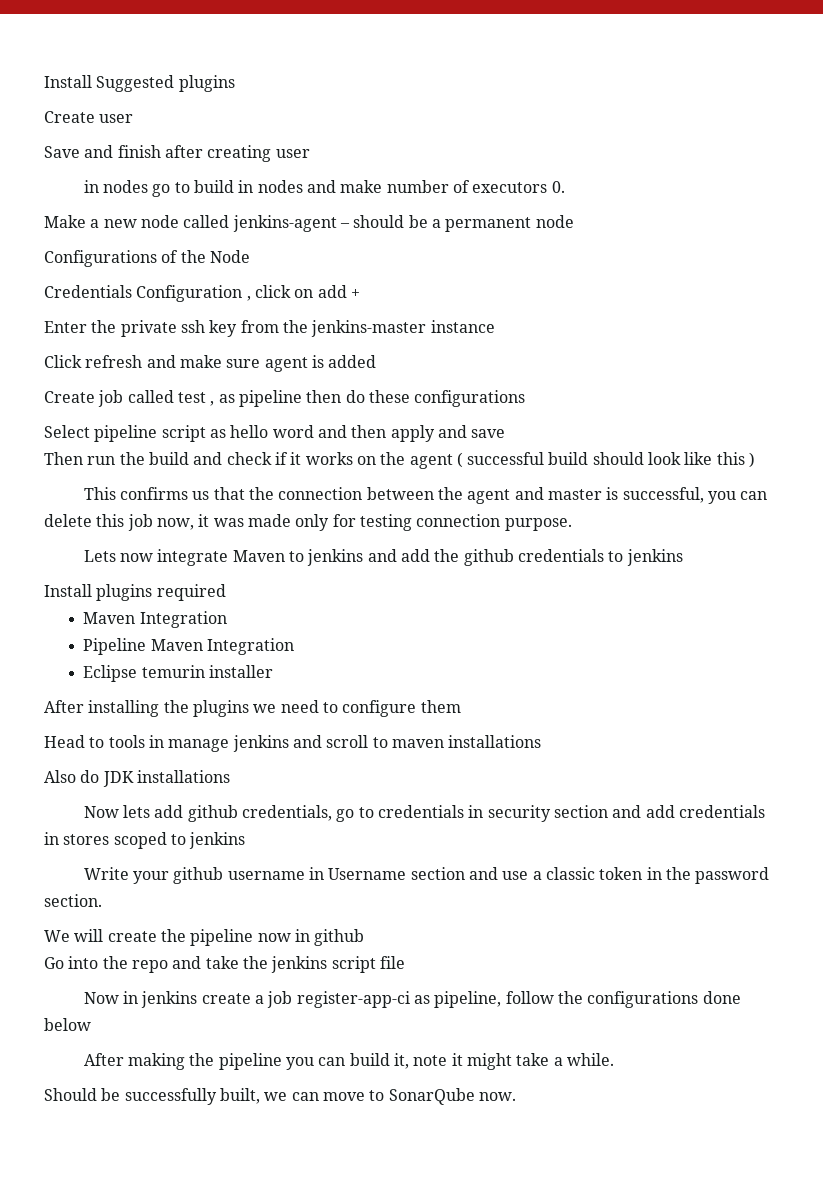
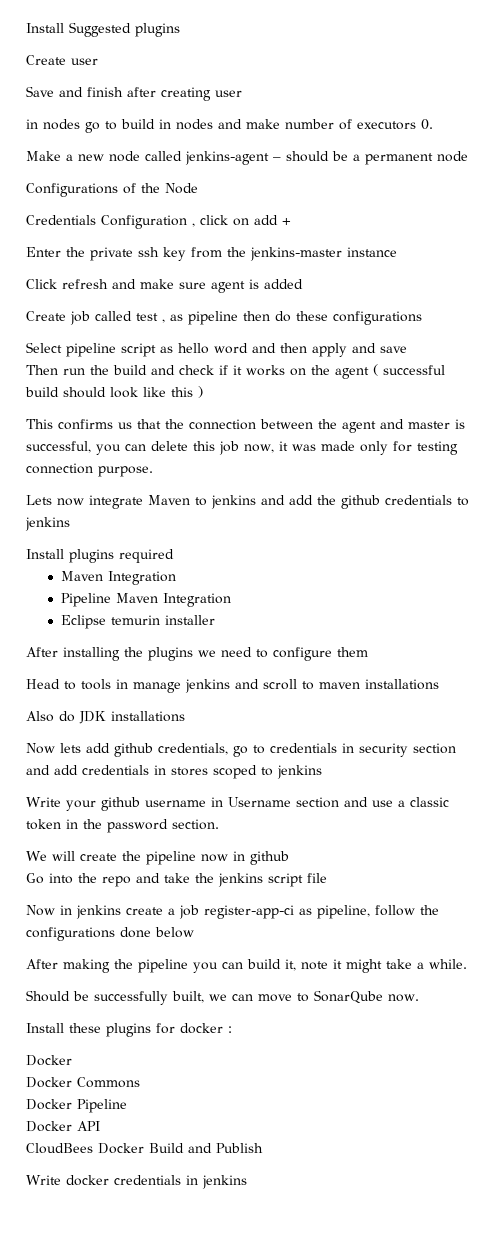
(516, 1096) none -> [26,1023,232,1037] [26,1055,72,1066] [26,1077,140,1088] [26,1099,127,1113] [26,1121,100,1132] [26,1143,263,1154] [26,1175,247,1189] // Install these plugins for docker : // Docker // Docker Commons // Docker Pipeline // Docker API // CloudBees Docker Build and Publish // Write docker credentials in jenkins

